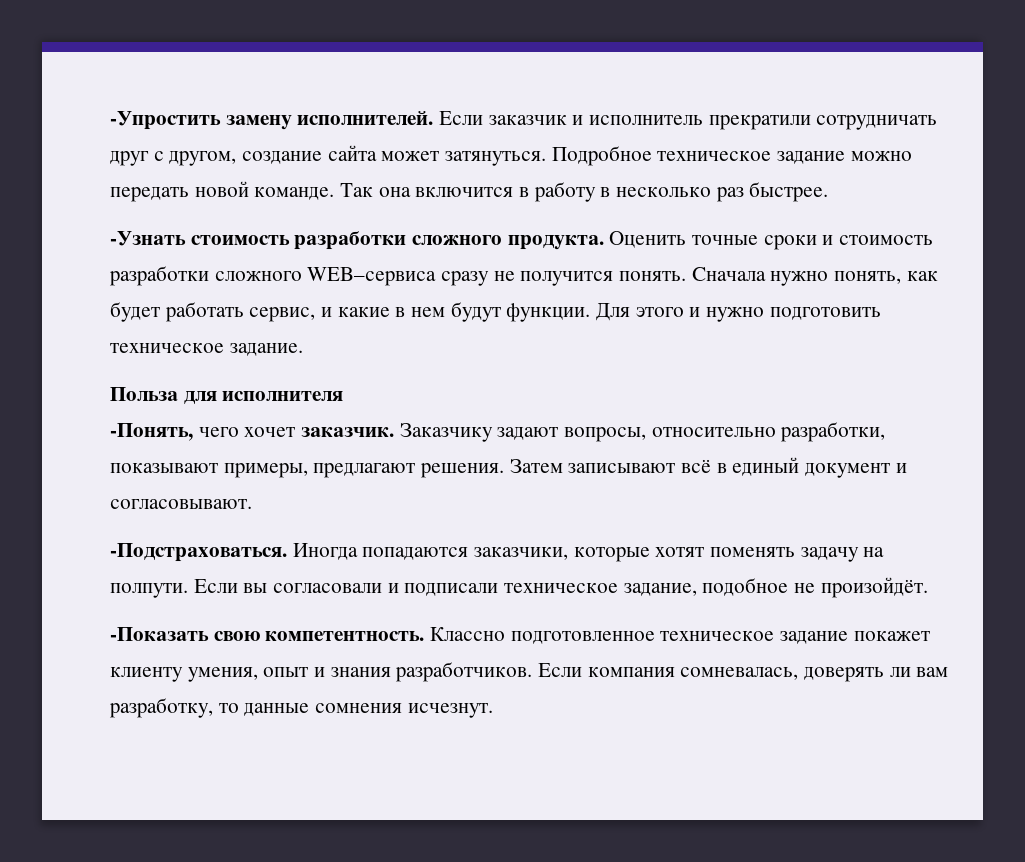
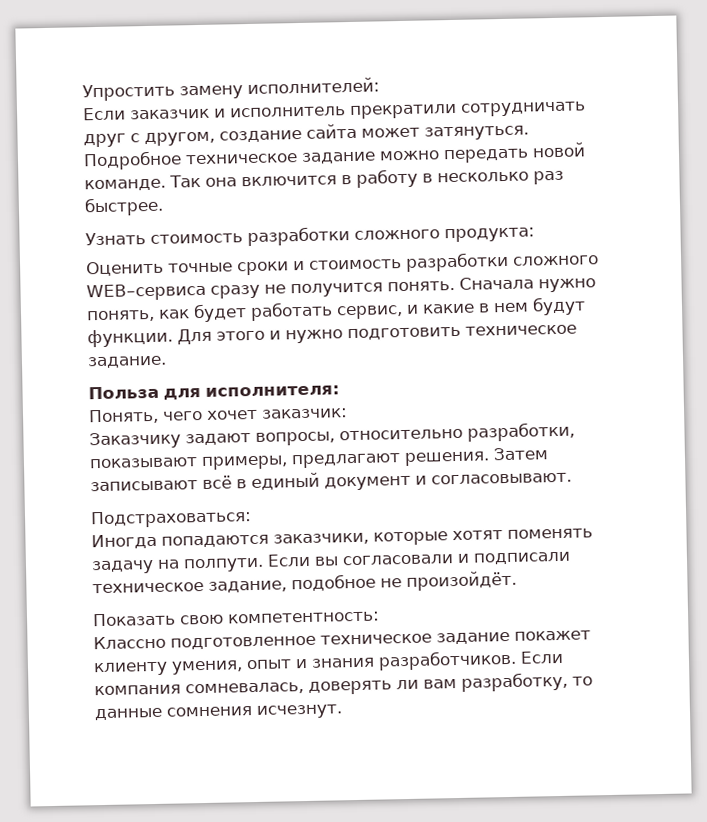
[110,111,434,130] -Упростить замену исполнителей. -> [82,77,380,102] Упростить замену исполнителей: //
[110,231,604,250] -Узнать стоимость разработки сложного продукта. -> [85,226,535,247] Узнать стоимость разработки сложного продукта: //
[222,391,344,401] [110,423,193,441] исполнителя // -Понять, -> [205,385,340,397] [88,408,159,425] исполнителя: // Понять,
[301,427,395,437] заказчик. -> [261,408,348,419] заказчик: //
[110,543,287,562] -Подстраховаться. -> [90,509,252,529] Подстраховаться: //
[110,627,425,641] -Показать свою компетентность. -> [92,611,380,627] Показать свою компетентность: //

